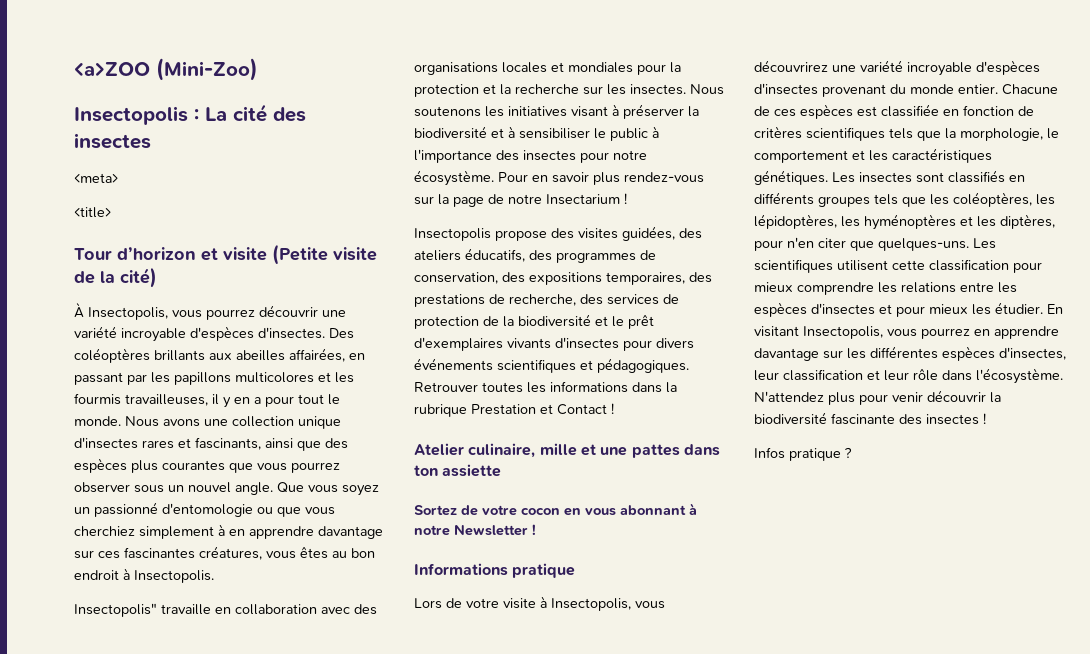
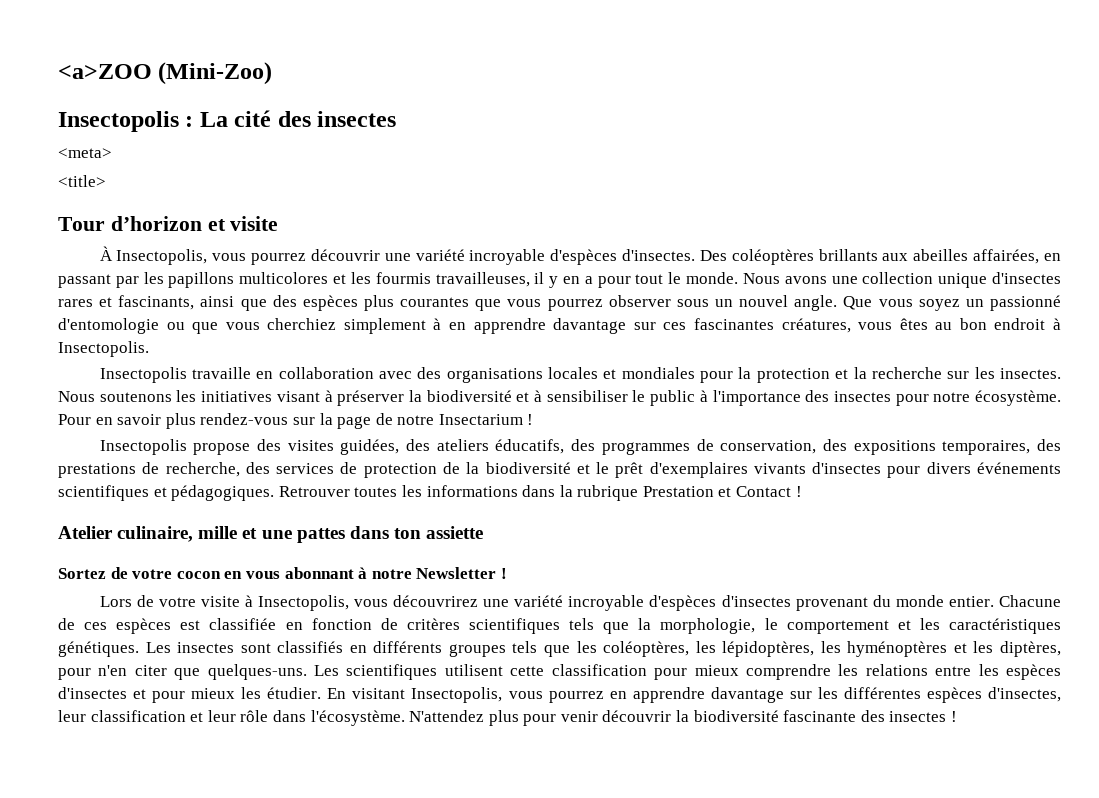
[272,244,377,265] [74,267,157,288] (Petite visite de la cité) -> (279, 223) none
[74,603,157,617] Insectopolis" -> [99,367,187,383] Insectopolis
[414,563,576,578] // Informations pratique -> (507, 573) none
[754,447,852,461] // Infos pratique ? -> (958, 716) none

